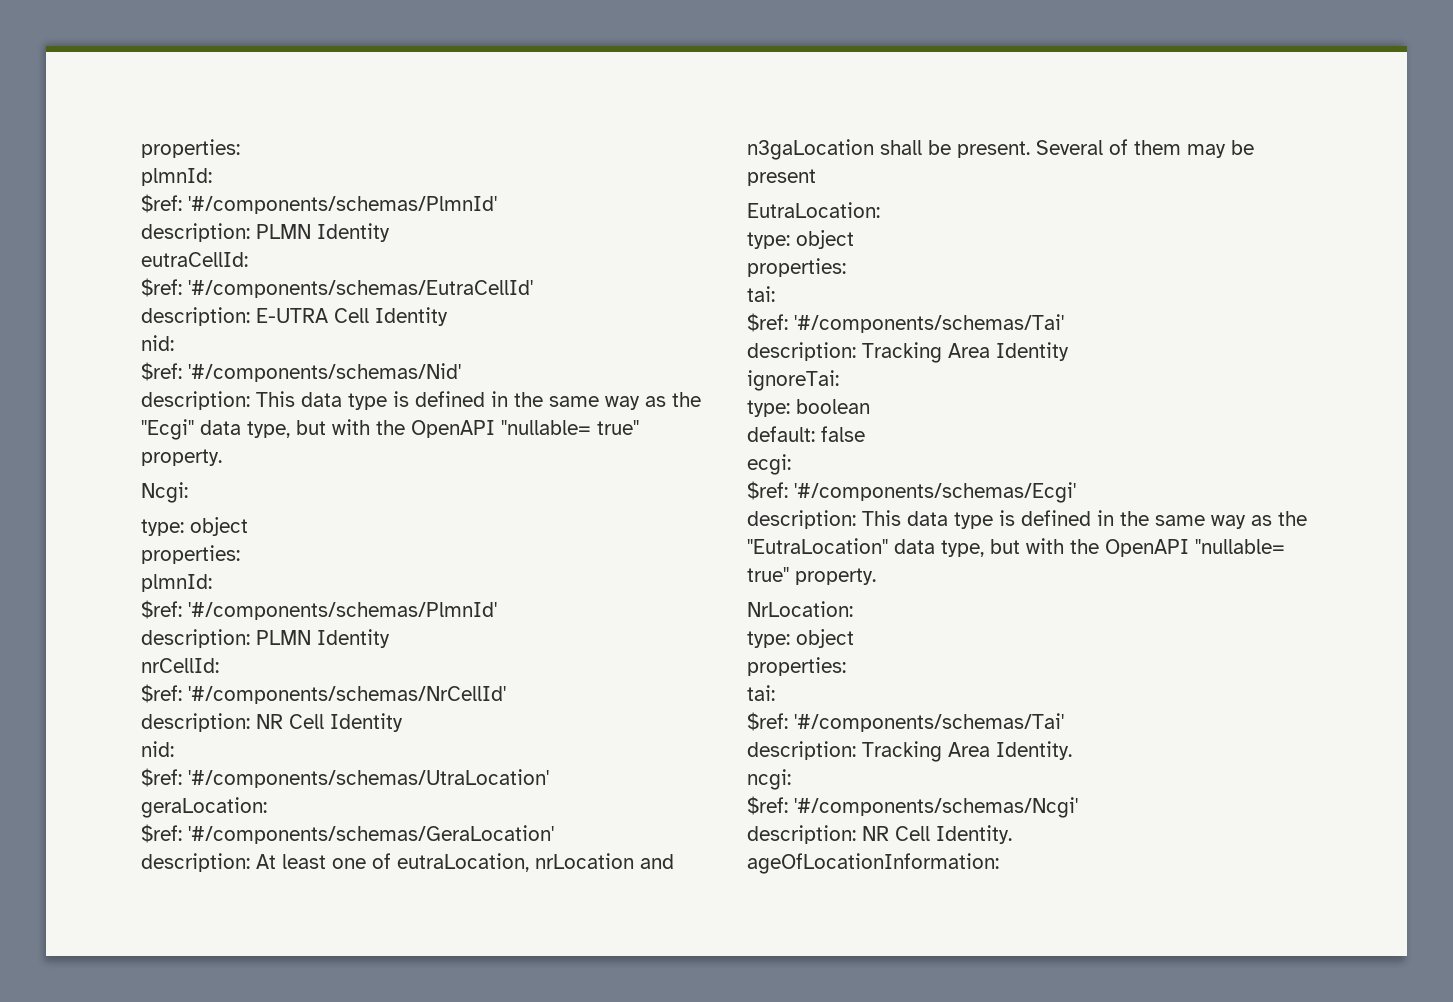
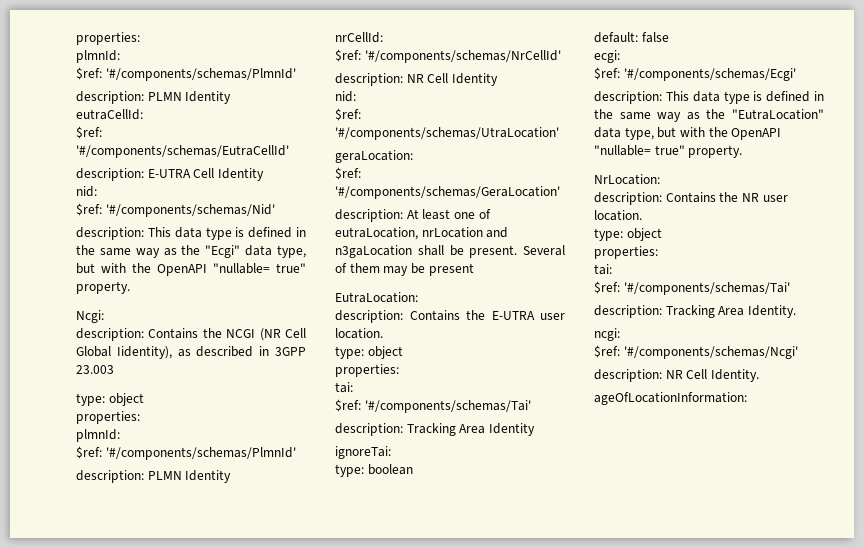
(188, 492) none -> [76,328,306,341] [76,346,306,359] [76,365,114,374] // description: Contains the NCGI (NR Cell Global Iidentity), as described in 3GPP 23.003
(880, 210) none -> [335,310,565,323] [335,328,383,339] // description: Contains the E-UTRA user location.
(853, 609) none -> [594,192,788,205] [594,210,642,221] // description: Contains the NR user location.

